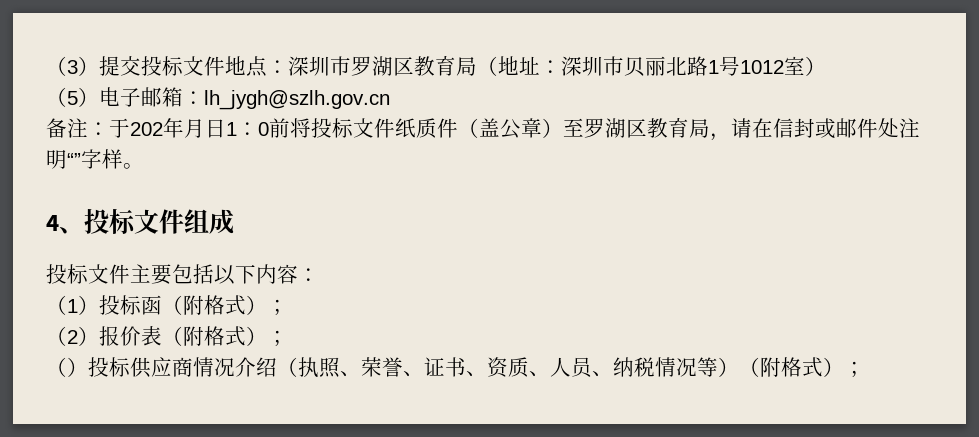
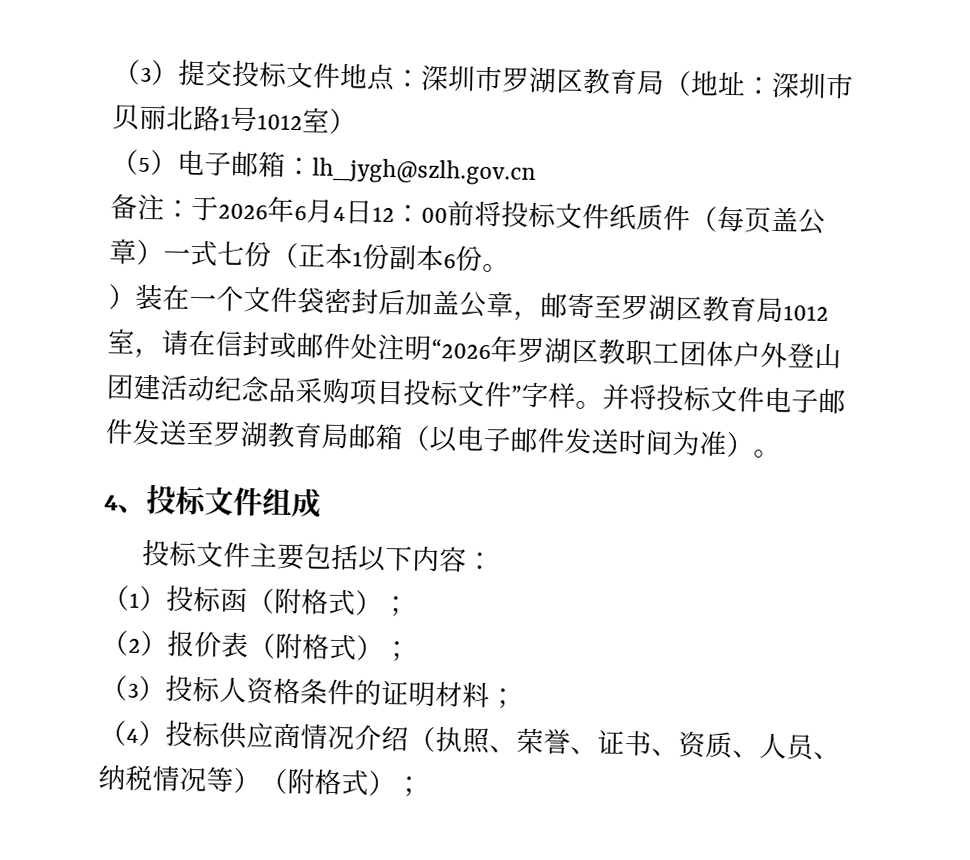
[130,118,269,138] 202年月日1：0 -> [218,196,448,225] 2026年6月4日12：00
(479, 128) none -> [717,205,772,233] 每页
(563, 128) none -> [163,239,510,273] [108,283,595,322] 一式七份（正本1份副本6份。 // ）装在一个文件袋密封后加盖公章，邮寄
(710, 128) none -> [783,305,829,322] [107,328,136,354] 1012室
[67,149,123,169] “”字样 -> [431,336,842,370] [106,373,846,415] [105,418,755,458] “2026年罗湖区教职工团体户外登山团建活动纪念品采购项目投标文件”字样。并将投标文件电子邮件发送至罗湖教育局邮箱（以电子邮件发送时间为准）
(67, 367) none -> [127,675,517,709] [99,720,139,746] 3）投标人资格条件的证明材料； // （4

